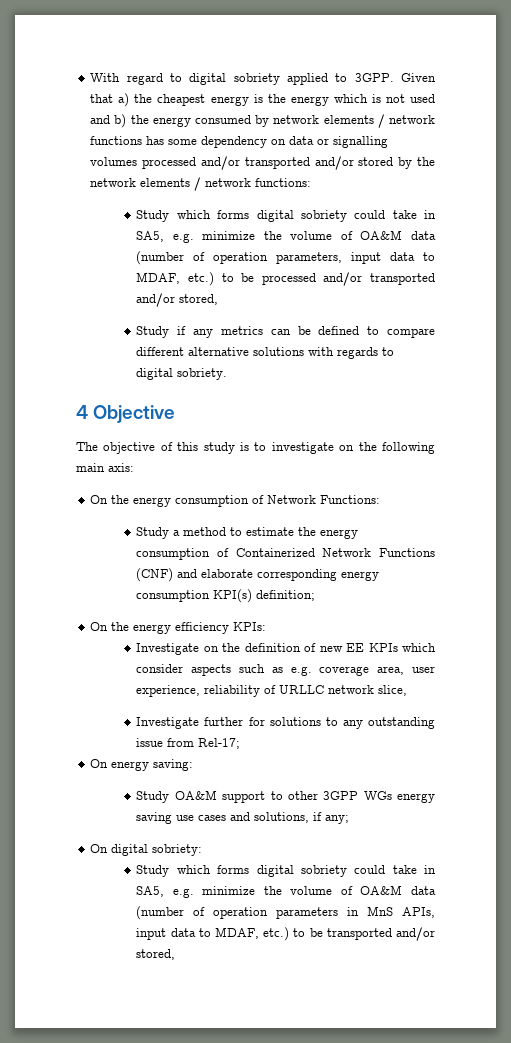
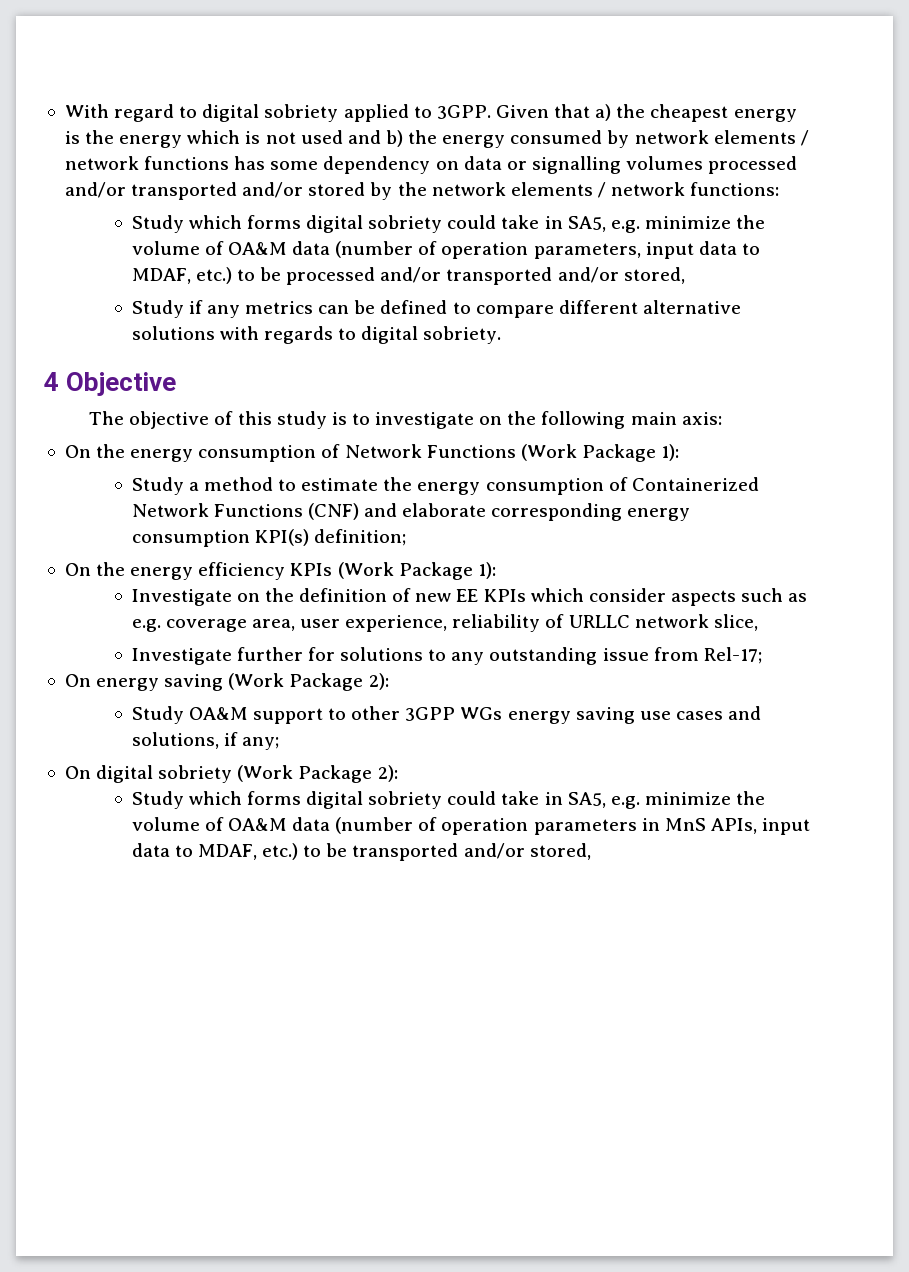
[320,495,381,504] Functions: -> [426,444,680,462] Functions (Work Package 1):
[233,622,267,631] KPIs: -> [290,562,496,580] KPIs (Work Package 1):
[153,759,194,771] saving: -> [164,673,389,691] saving (Work Package 2):
[152,844,203,856] sobriety: -> [158,765,398,783] sobriety (Work Package 2):

